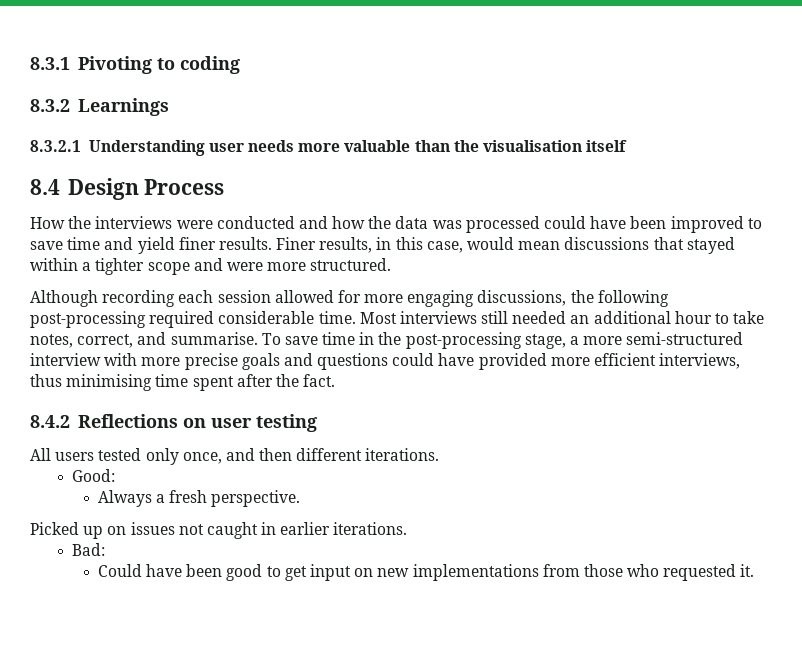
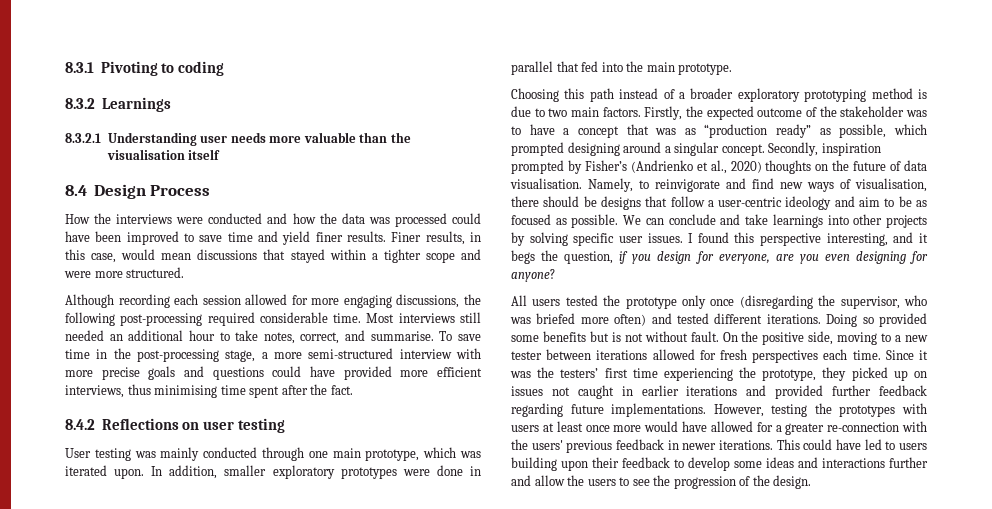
[30,448,440,465] [72,469,116,482] [97,490,301,507] [30,522,79,535] All users tested only once, and then different iterations. // Good: // Always a fresh perspective. // Picked -> [65,447,482,461] [65,465,481,479] [511,61,733,75] [511,88,927,102] [511,106,927,120] [511,124,927,138] [511,142,881,156] [511,160,927,174] [510,178,927,192] [511,196,928,210] [511,214,927,228] [511,232,928,246] [511,250,928,264] [511,269,555,282] [511,295,927,309] [510,313,927,327] [511,331,928,345] [511,349,928,363] [510,367,888,381] User testing was mainly conducted through one main prototype, which was iterated upon. In addition, smaller exploratory prototypes were done in parallel that fed into the main prototype. // Choosing this path instead of a broader exploratory prototyping method is due to two main factors. Firstly, the expected outcome of the stakeholder was to have a concept that was as “production ready” as possible, which prompted designing around a singular concept. Secondly, inspiration prompted by Fisher’s (Andrienko et al., 2020) thoughts on the future of data visualisation. Namely, to reinvigorate and find new ways of visualisation, there should be designs that follow a user-centric ideology and aim to be as focused as possible. We can conclude and take learnings into other projects by solving specific user issues. I found this perspective interesting, and it begs the question, if you design for everyone, are you even designing for anyone? // All users tested the prototype only once (disregarding the supervisor, who was briefed more often) and tested different iterations. Doing so provided some benefits but is not without fault. On the positive side, moving to a new tester between iterations allowed for fresh perspectives each time. Since it was the testers’ first time experiencing the prototype, they picked
[333,522,408,535] [72,543,106,556] [97,564,755,581] iterations. // Bad: // Could have been good to get input on new implementations from those who requested it. -> [686,385,927,399] [511,403,927,417] [511,421,927,435] [511,439,928,453] [511,457,928,471] [511,475,812,489] iterations and provided further feedback regarding future implementations. However, testing the prototypes with users at least once more would have allowed for a greater re-connection with the users' previous feedback in newer iterations. This could have led to users building upon their feedback to develop some ideas and interactions further and allow the users to see the progression of the design.

